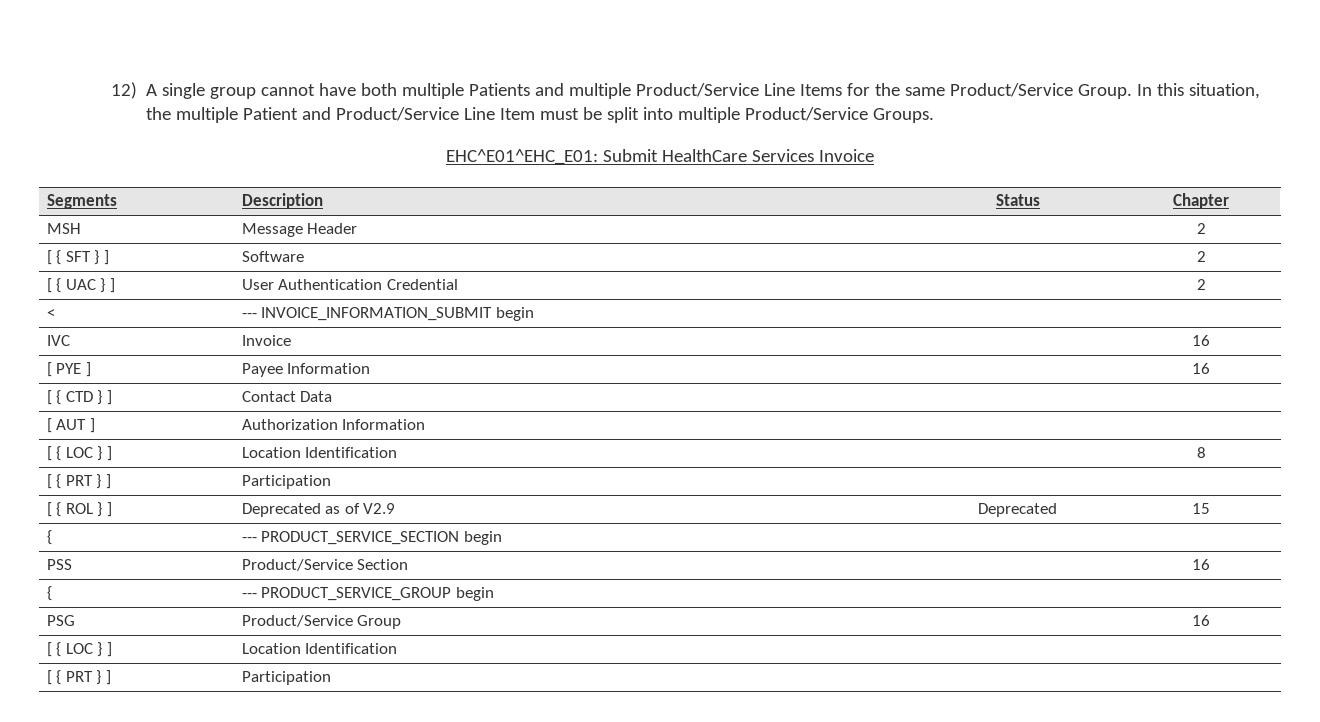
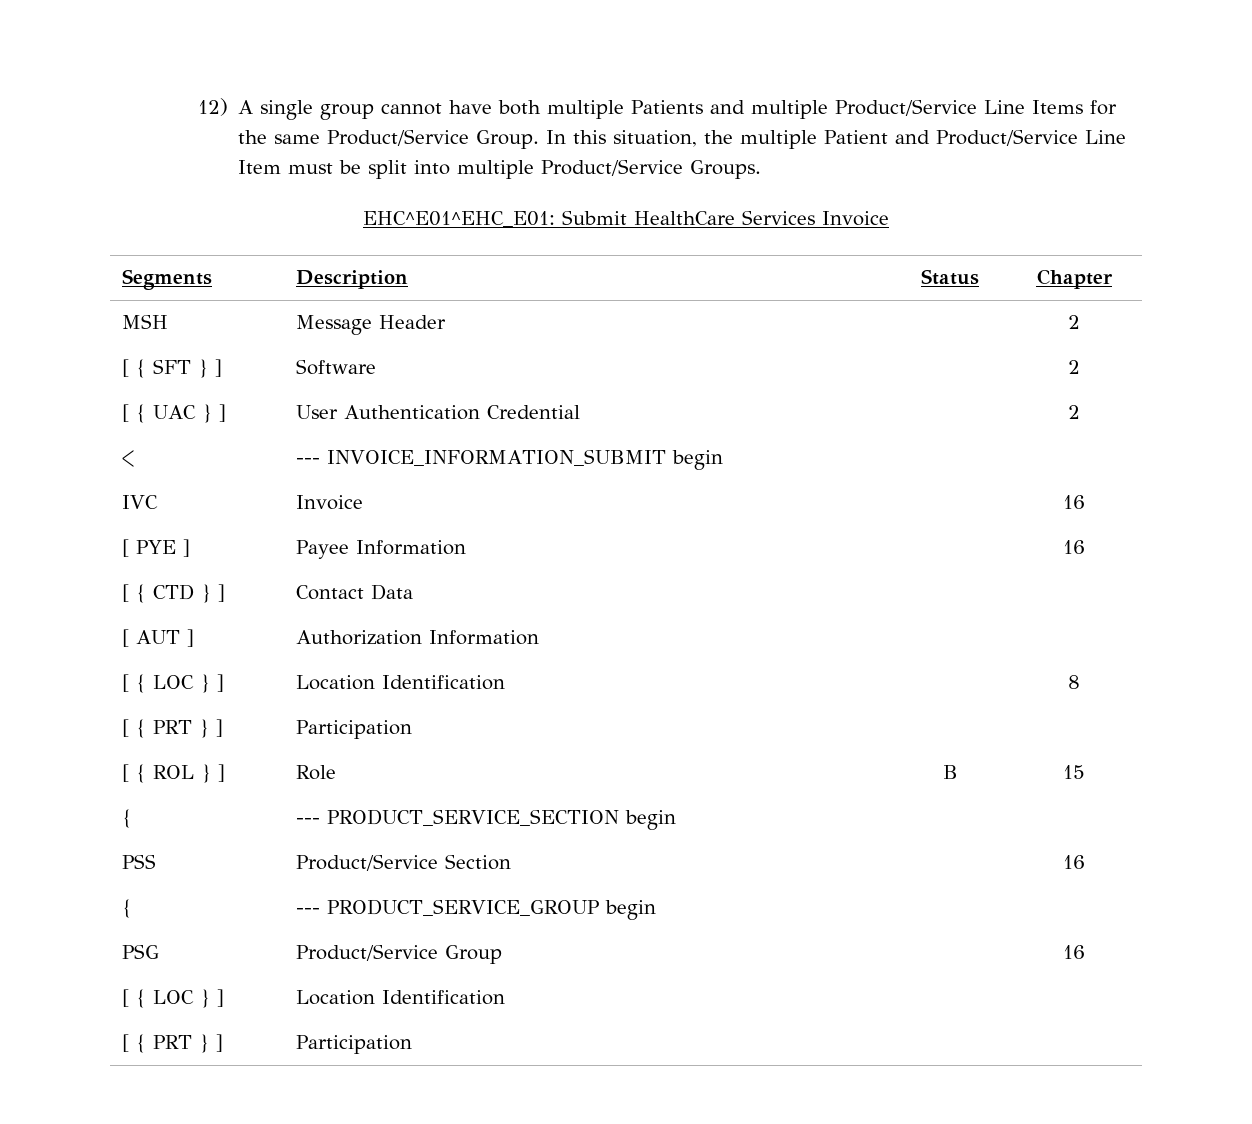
[241,503,396,517] [978,503,1057,517] Deprecated as of V2.9 | Deprecated -> [296,765,337,780] [942,765,958,779] Role | B

